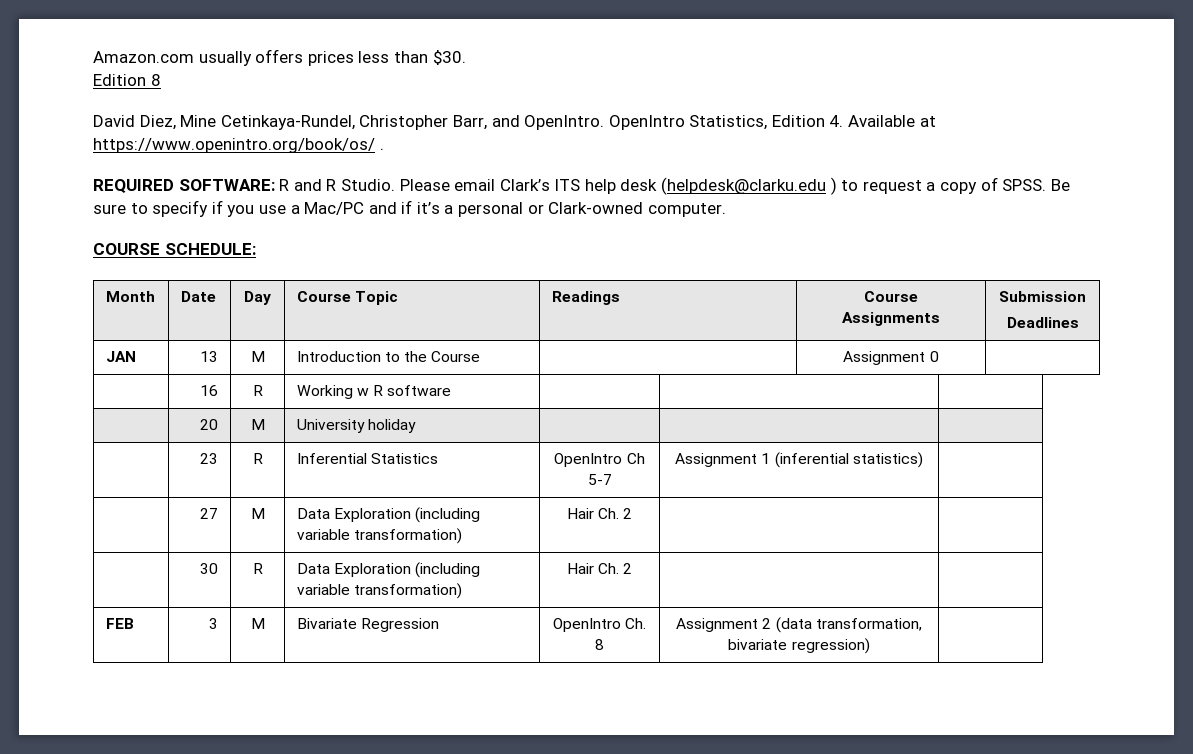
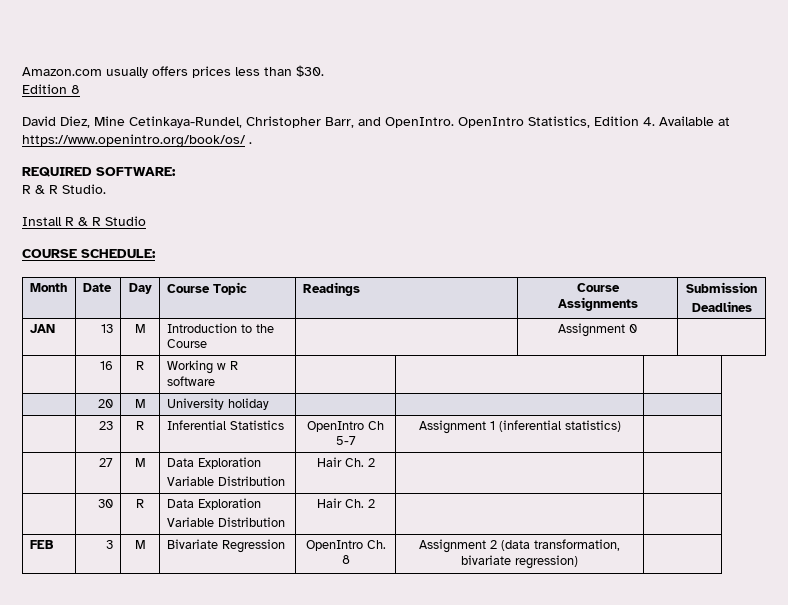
[279,179,322,191] R and -> [22,185,45,194] // R &
[399,177,1070,195] [93,200,726,217] Please email Clark’s ITS help desk (helpdesk@clarku.edu ) to request a copy of SPSS. Be sure to specify if you use a Mac/PC and if it’s a personal or Clark-owned computer. -> [22,216,146,226] // Install R & R Studio
[415,507,481,523] [296,528,463,544] (including variable transformation) -> [166,476,285,486] // Variable Distribution
[415,562,481,578] [296,583,463,599] (including variable transformation) -> [166,517,285,527] // Variable Distribution

